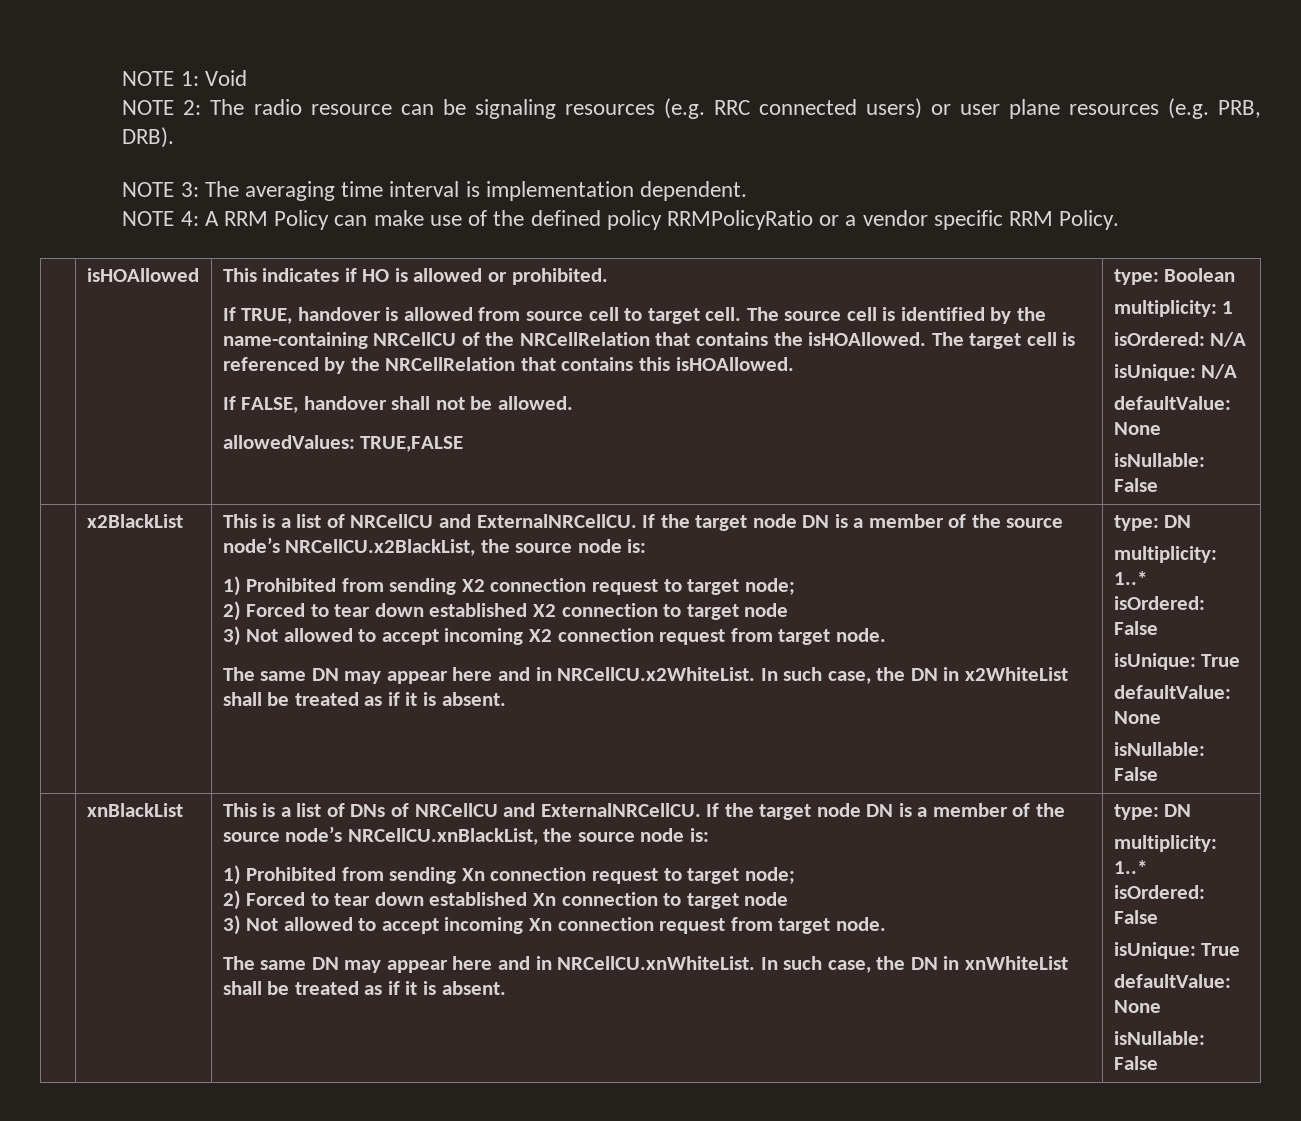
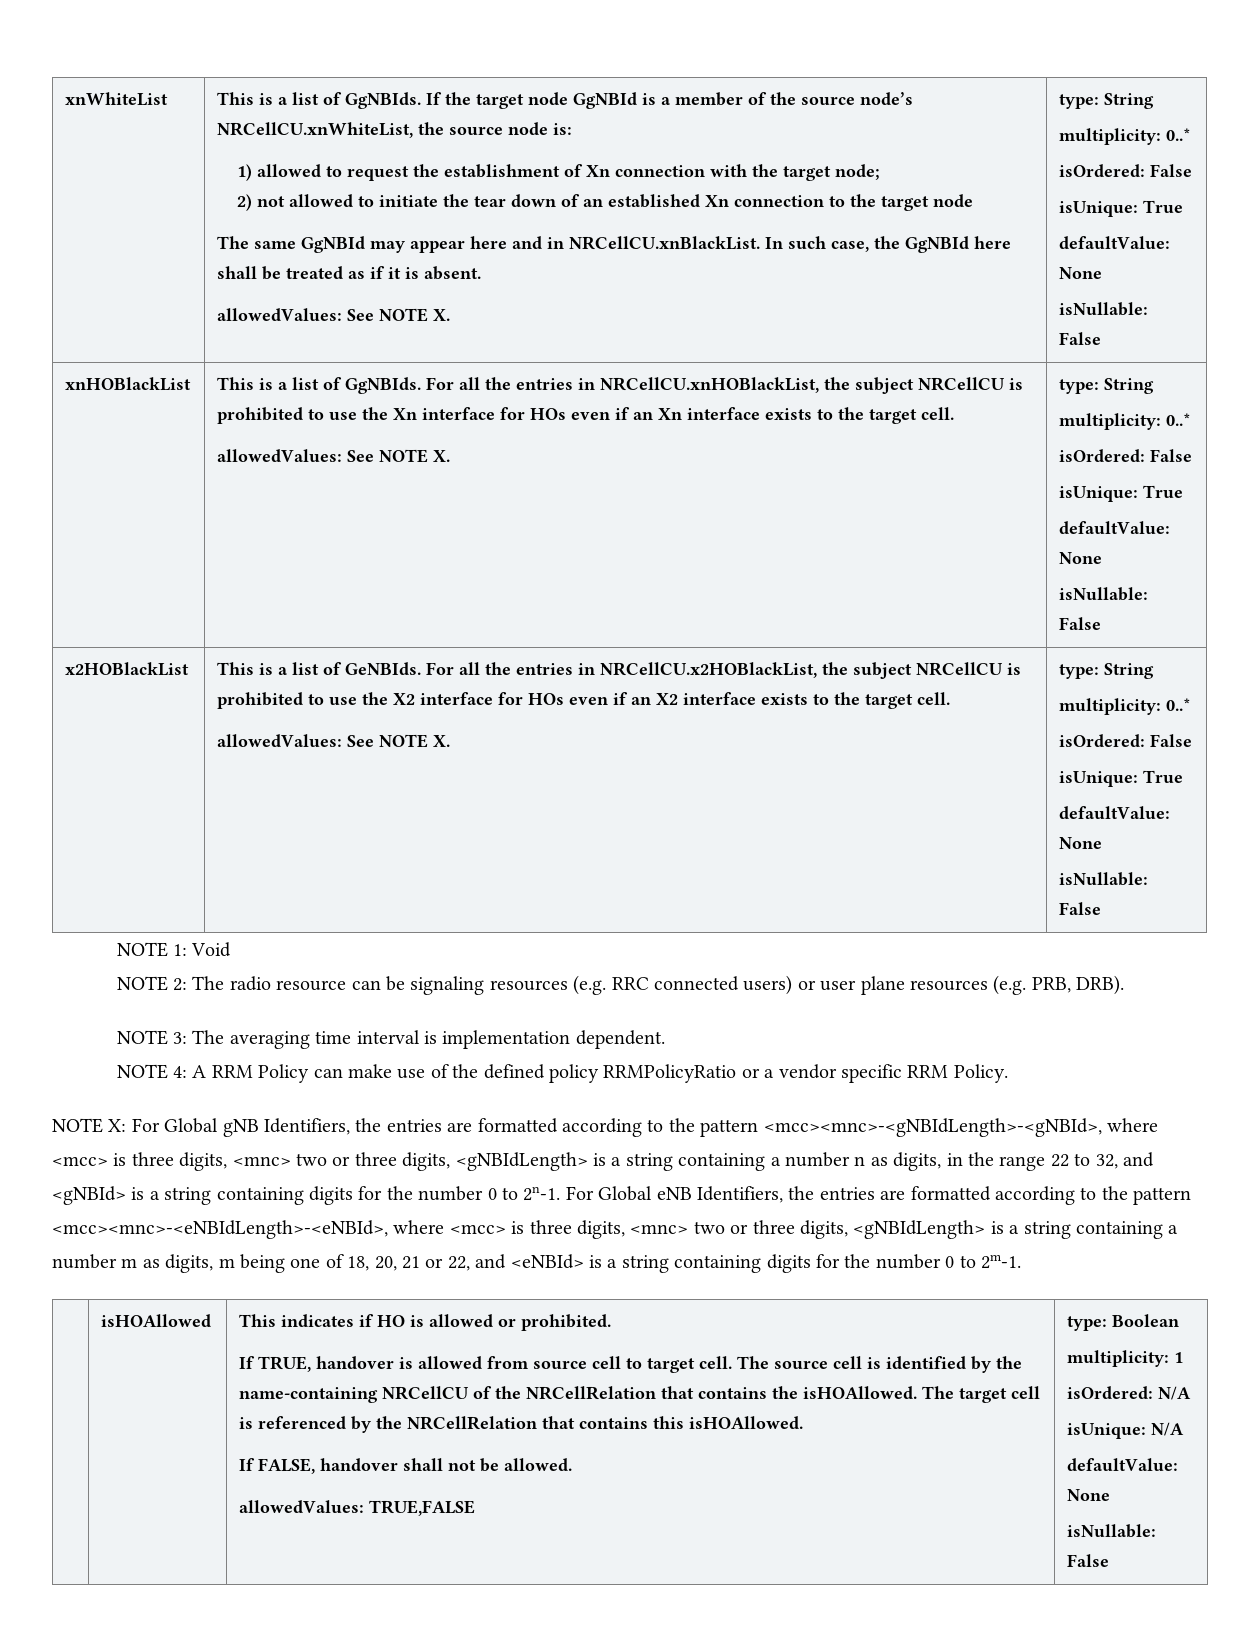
(122, 78) none -> [65,92,169,106] [217,92,914,109] [217,122,573,138] [236,164,880,181] [236,194,973,211] [217,236,1012,253] [217,266,482,280] [217,308,451,322] [1059,93,1155,109] [1059,128,1192,145] [1059,164,1193,177] [1059,200,1184,217] [1059,236,1171,249] [1059,267,1103,279] [1059,302,1149,316] [1059,332,1102,345] [65,377,192,391] [217,377,1024,394] [217,407,955,424] [217,449,451,463] [1059,378,1155,394] [1059,413,1192,430] [1059,449,1193,462] [1059,485,1184,502] [1059,521,1171,534] [1059,552,1103,564] [1059,587,1149,601] [1059,617,1102,630] [65,662,190,676] [217,662,1022,679] [217,692,951,709] [217,734,451,748] [1059,663,1155,679] [1059,698,1192,715] [1059,734,1193,747] [1059,770,1184,787] [1059,806,1171,819] [1059,837,1103,849] [1059,872,1149,886] [1059,902,1102,915] xnWhiteList | This is a list of GgNBIds. If the target node GgNBId is a member of the source node’s NRCellCU.xnWhiteList, the source node is: // 1) allowed to request the establishment of Xn connection with the target node; // 2) not allowed to initiate the tear down of an established Xn connection to the target node // The same GgNBId may appear here and in NRCellCU.xnBlackList. In such case, the GgNBId here shall be treated as if it is absent. // allowedValues: See NOTE X. | type: String // multiplicity: 0..* // isOrdered: False // isUnique: True // defaultValue: None // isNullable: False // xnHOBlackList | This is a list of GgNBIds. For all the entries in NRCellCU.xnHOBlackList, the subject NRCellCU is prohibited to use the Xn interface for HOs even if an Xn interface exists to the target cell. // allowedValues: See NOTE X. | type: String // multiplicity: 0..* // isOrdered: False // isUnique: True // defaultValue: None // isNullable: False // x2HOBlackList | This is a list of GeNBIds. For all the entries in NRCellCU.x2HOBlackList, the subject NRCellCU is prohibited to use the X2 interface for HOs even if an X2 interface exists to the target cell. // allowedValues: See NOTE X. | type: String // multiplicity: 0..* // isOrdered: False // isUnique: True // defaultValue: None // isNullable: False //
(1120, 220) none -> [52,1118,1158,1137] [52,1152,1154,1171] [52,1186,1192,1205] [52,1220,1179,1239] [52,1254,1021,1273] // NOTE X: For Global gNB Identifiers, the entries are formatted according to the pattern <mcc><mnc>-<gNBIdLength>-<gNBId>, where <mcc> is three digits, <mnc> two or three digits, <gNBIdLength> is a string containing a number n as digits, in the range 22 to 32, and <gNBId> is a string containing digits for the number 0 to 2n-1. For Global eNB Identifiers, the entries are formatted according to the pattern <mcc><mnc>-<eNBIdLength>-<eNBId>, where <mcc> is three digits, <mnc> two or three digits, <gNBIdLength> is a string containing a number m as digits, m being one of 18, 20, 21 or 22, and <eNBId> is a string containing digits for the number 0 to 2m-1.
[86,514,183,528] [222,514,1064,531] [222,537,647,556] [222,576,795,596] [222,601,789,621] [222,626,886,646] [222,667,1068,684] [222,692,506,706] [1113,515,1192,531] [1113,546,1217,563] [1113,571,1147,585] [1113,596,1205,610] [1113,621,1158,635] [1113,653,1241,670] [1113,685,1231,699] [1113,711,1161,724] [1113,742,1205,756] [1113,767,1158,781] [86,803,183,817] [222,803,1065,820] [222,826,710,845] [222,865,795,885] [222,890,789,910] [222,915,886,935] [222,956,1068,973] [222,981,506,995] [1113,804,1192,820] [1113,835,1217,852] [1113,860,1147,874] [1113,885,1205,899] [1113,910,1158,924] [1113,942,1241,959] [1113,974,1231,988] [1113,1000,1161,1013] [1113,1031,1205,1045] [1113,1056,1158,1070] // | x2BlackList | This is a list of NRCellCU and ExternalNRCellCU. If the target node DN is a member of the source node’s NRCellCU.x2BlackList, the source node is: // 1) Prohibited from sending X2 connection request to target node; // 2) Forced to tear down established X2 connection to target node // 3) Not allowed to accept incoming X2 connection request from target node. // The same DN may appear here and in NRCellCU.x2WhiteList. In such case, the DN in x2WhiteList shall be treated as if it is absent. | type: DN // multiplicity: 1..* // isOrdered: False // isUnique: True // defaultValue: None // isNullable: False // | xnBlackList | This is a list of DNs of NRCellCU and ExternalNRCellCU. If the target node DN is a member of the source node’s NRCellCU.xnBlackList, the source node is: // 1) Prohibited from sending Xn connection request to target node; // 2) Forced to tear down established Xn connection to target node // 3) Not allowed to accept incoming Xn connection request from target node. // The same DN may appear here and in NRCellCU.xnWhiteList. In such case, the DN in xnWhiteList shall be treated as if it is absent. | type: DN // multiplicity: 1..* // isOrdered: False // isUnique: True // defaultValue: None // isNullable: False -> (1110, 1560) none

